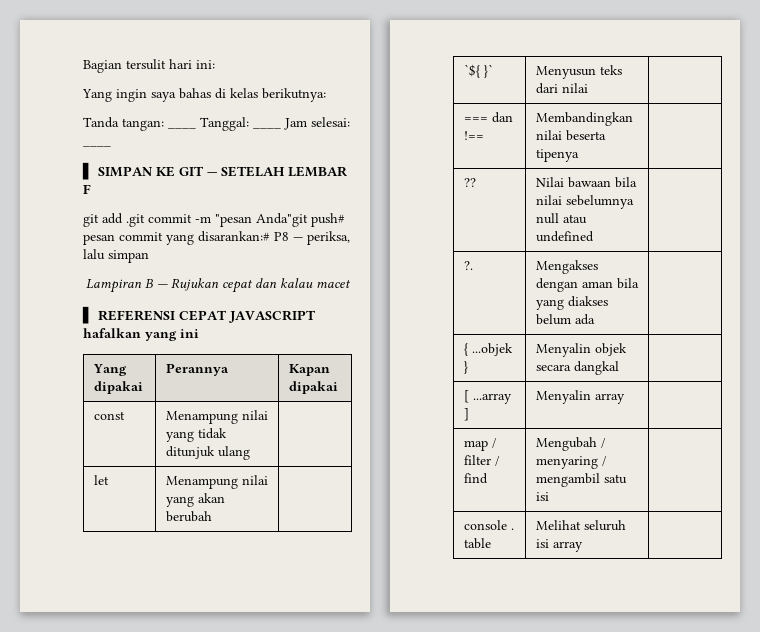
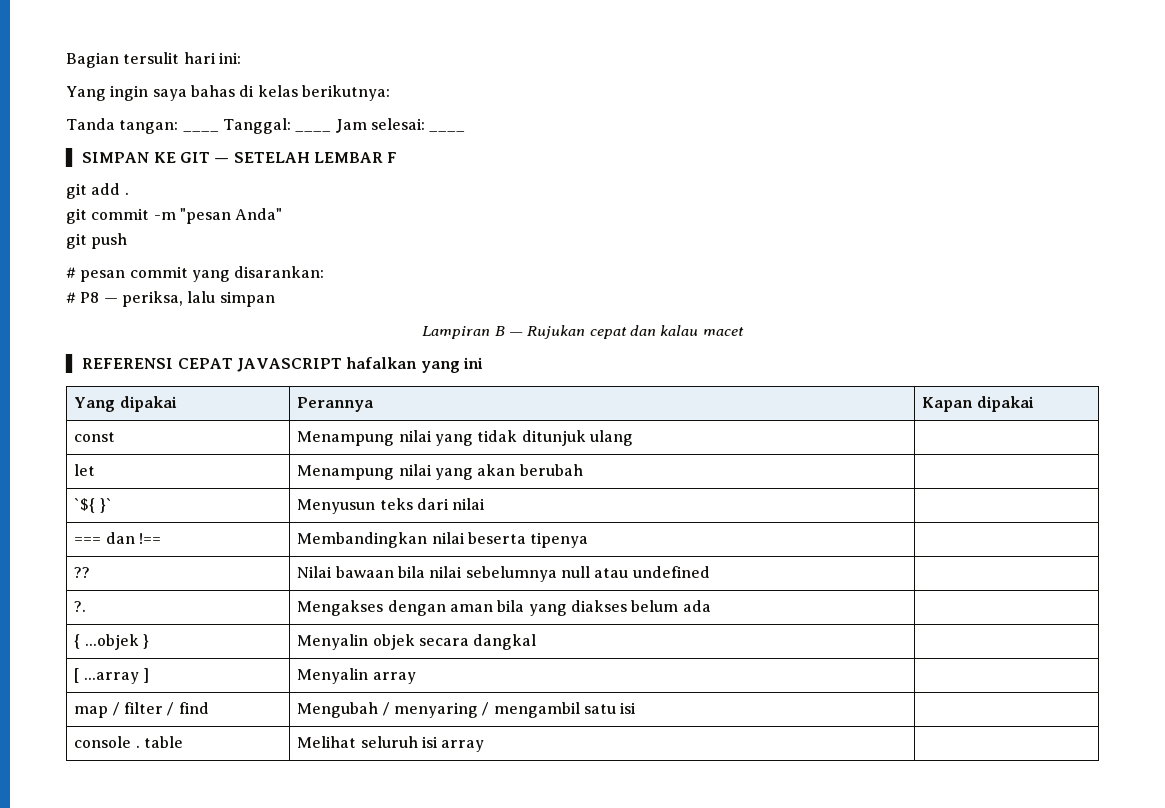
[126,214,145,227] .git -> [124,192,129,195] [66,208,87,224] . // git
[256,213,345,227] Anda"git push# -> [235,208,283,220] [66,233,128,249] [66,267,76,278] Anda" // git push // #
[198,231,270,242] disarankan:# -> [234,266,325,278] [66,292,76,303] disarankan: // #

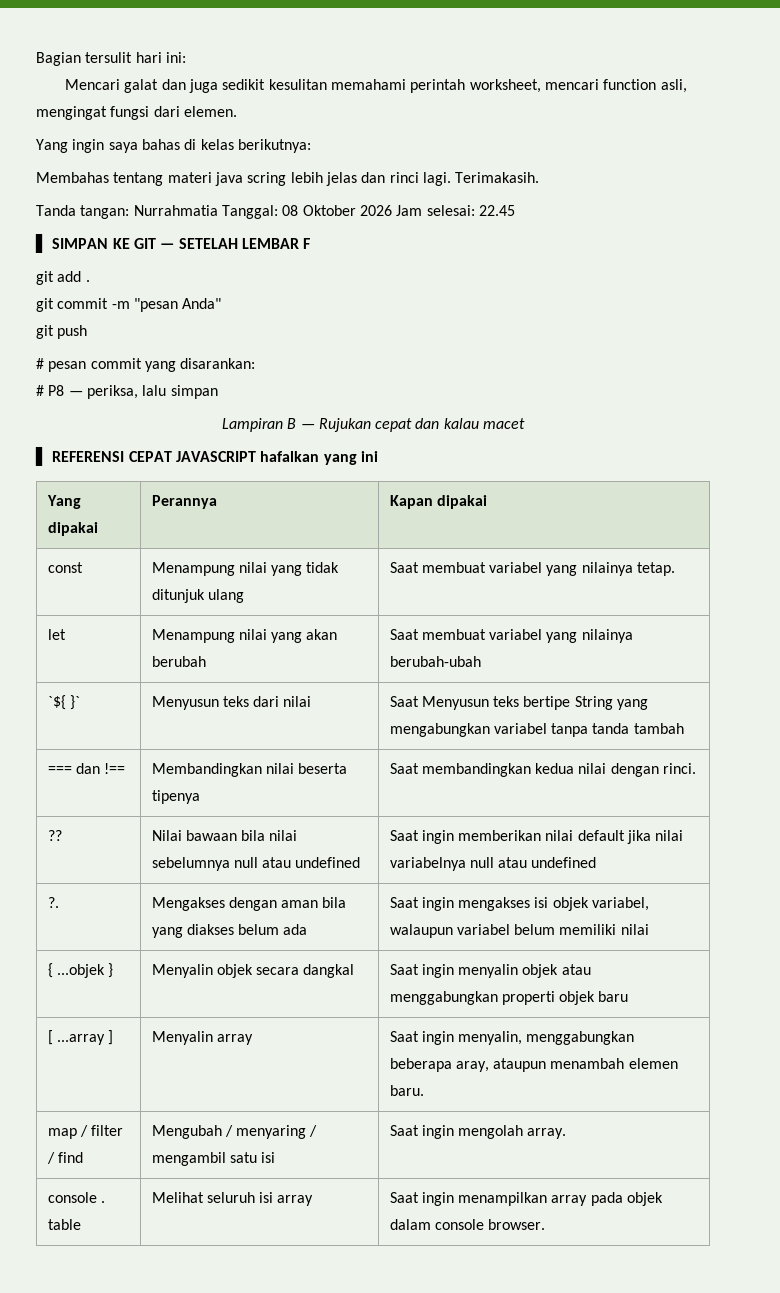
(241, 58) none -> [65,79,687,93] [36,106,237,120] // Mencari galat dan juga sedikit kesulitan memahami perintah worksheet, mencari function asli, mengingat fungsi dari elemen.
[66,118,332,134] Tanda tangan: ____ Tanggal: ____ -> [36,172,540,186] [36,205,392,219] Membahas tentang materi java scring lebih jelas dan rinci lagi. Terimakasih. // Tanda tangan: Nurrahmatia Tanggal: 08 Oktober 2026
[429,130,466,132] ____ -> [478,205,515,216] 22.45
(634, 438) none -> [389,562,676,576] Saat membuat variabel yang nilainya tetap.
(583, 470) none -> [389,629,633,643] [389,656,481,667] Saat membuat variabel yang nilainya berubah-ubah
(486, 504) none -> [389,696,649,710] [389,723,684,737] Saat Menyusun teks bertipe String yang mengabungkan variabel tanpa tanda tambah
(589, 540) none -> [389,763,697,777] Saat membandingkan kedua nilai dengan rinci.
(710, 572) none -> [389,830,684,844] [389,857,597,871] Saat ingin memberikan nilai default jika nilai variabelnya null atau undefined
(711, 606) none -> [389,897,650,911] [389,924,649,938] Saat ingin mengakses isi objek variabel, walaupun variabel belum memiliki nilai
(537, 642) none -> [389,964,591,978] [389,991,629,1005] Saat ingin menyalin objek atau menggabungkan properti objek baru
(416, 678) none -> [389,1031,635,1045] [389,1058,678,1072] [389,1085,424,1096] Saat ingin menyalin, menggabungkan beberapa aray, ataupun menambah elemen baru.
(637, 708) none -> [389,1125,567,1139] Saat ingin mengolah array.
(485, 746) none -> [389,1192,664,1206] [389,1219,546,1230] Saat ingin menampilkan array pada objek dalam console browser.

